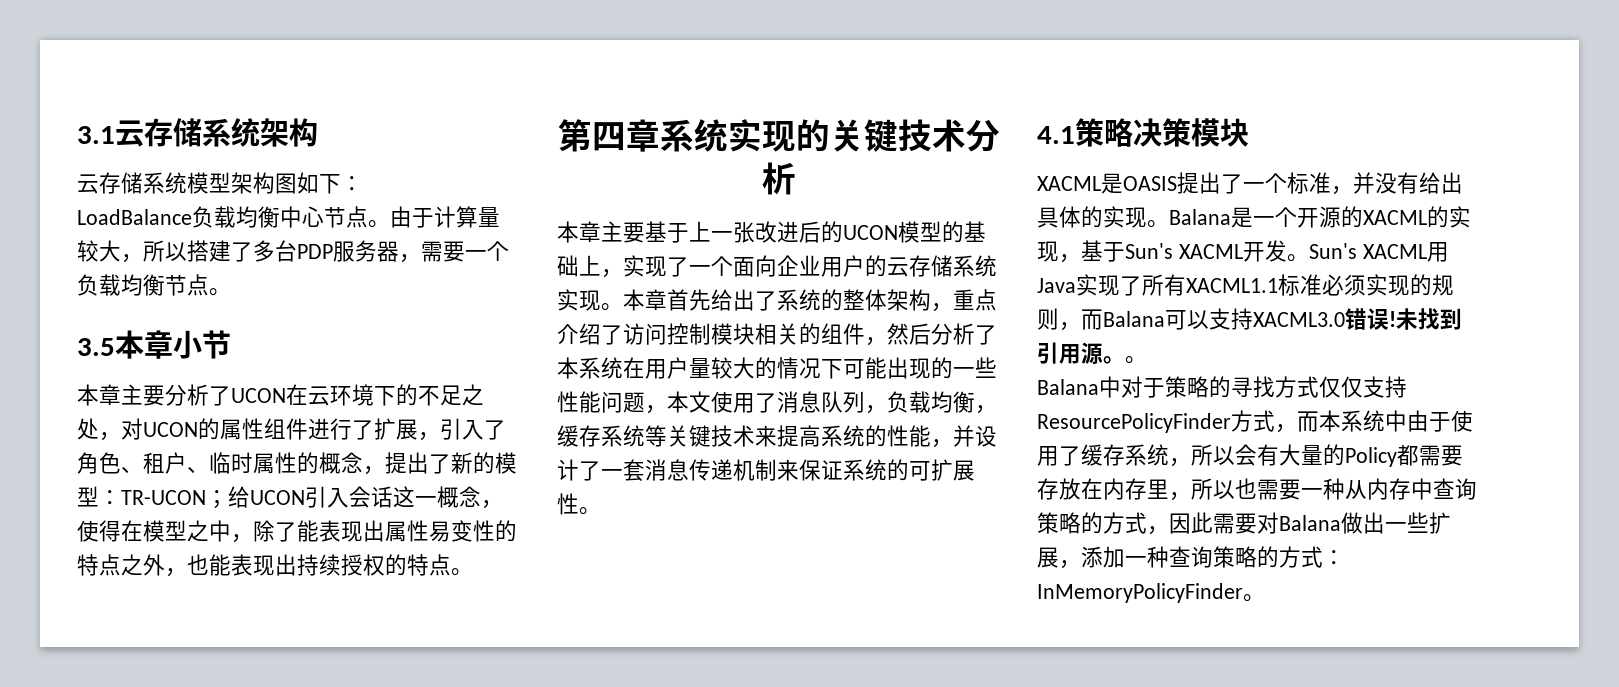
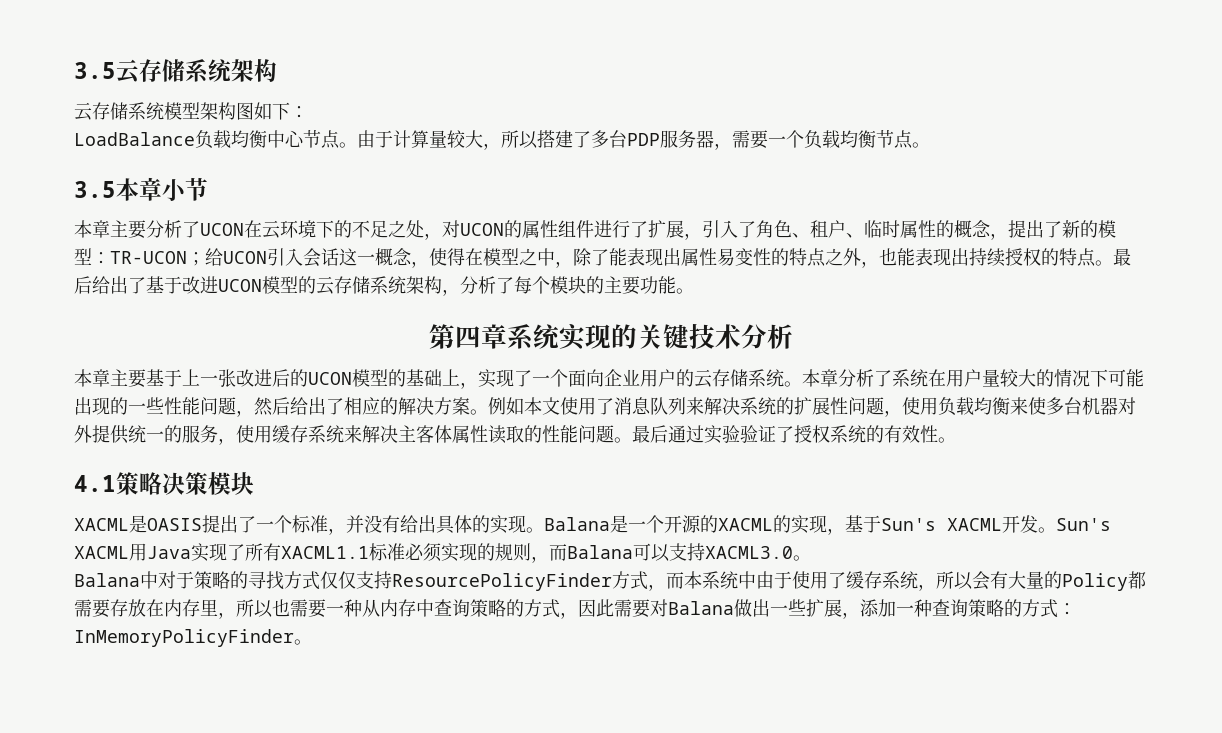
[77,126,115,144] 3.1 -> [74,62,116,79] 3.5
(473, 572) none -> [1113,248,1131,266] [74,276,694,296] 最后给出了基于改进UCON模型的云存储系统架构，分析了每个模块的主要功能。
[557,289,997,312] [557,323,997,346] [557,357,579,379] 实现。本章首先给出了系统的整体架构，重点介绍了访问控制模块相关的组件，然后分析了本 -> [784,369,892,387] 。本章分析了
(667, 409) none -> [254,397,524,416] 然后给出了相应的解决方案。例如
[865,391,997,414] [557,425,997,448] [557,459,975,481] ，负载均衡，缓存系统等关键技术来提高系统的性能，并设计了一套消息传递机制来保证系统的可扩展 -> [686,397,1136,417] [74,425,920,445] 来解决系统的扩展性问题，使用负载均衡来使多台机器对外提供统一的服务，使用缓存系统来解决主客体属性读取的性能问题。最后通过实验验证了授权系统的有效
[1345,308,1462,330] [1037,342,1125,365] 错误!未找到引用源。 -> (793, 552) none

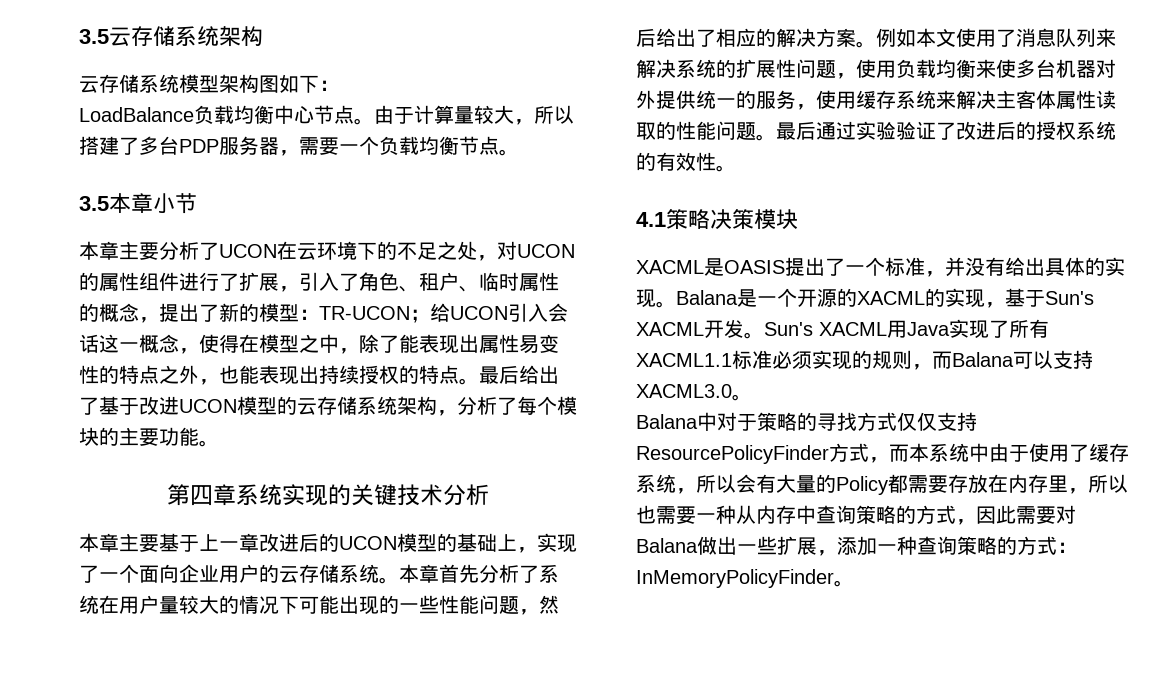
[218,369,236,387] 张 -> [239,533,259,552] 章
(838, 378) none -> [439,564,479,583] 首先
(794, 434) none -> [956,121,1036,140] 改进后的

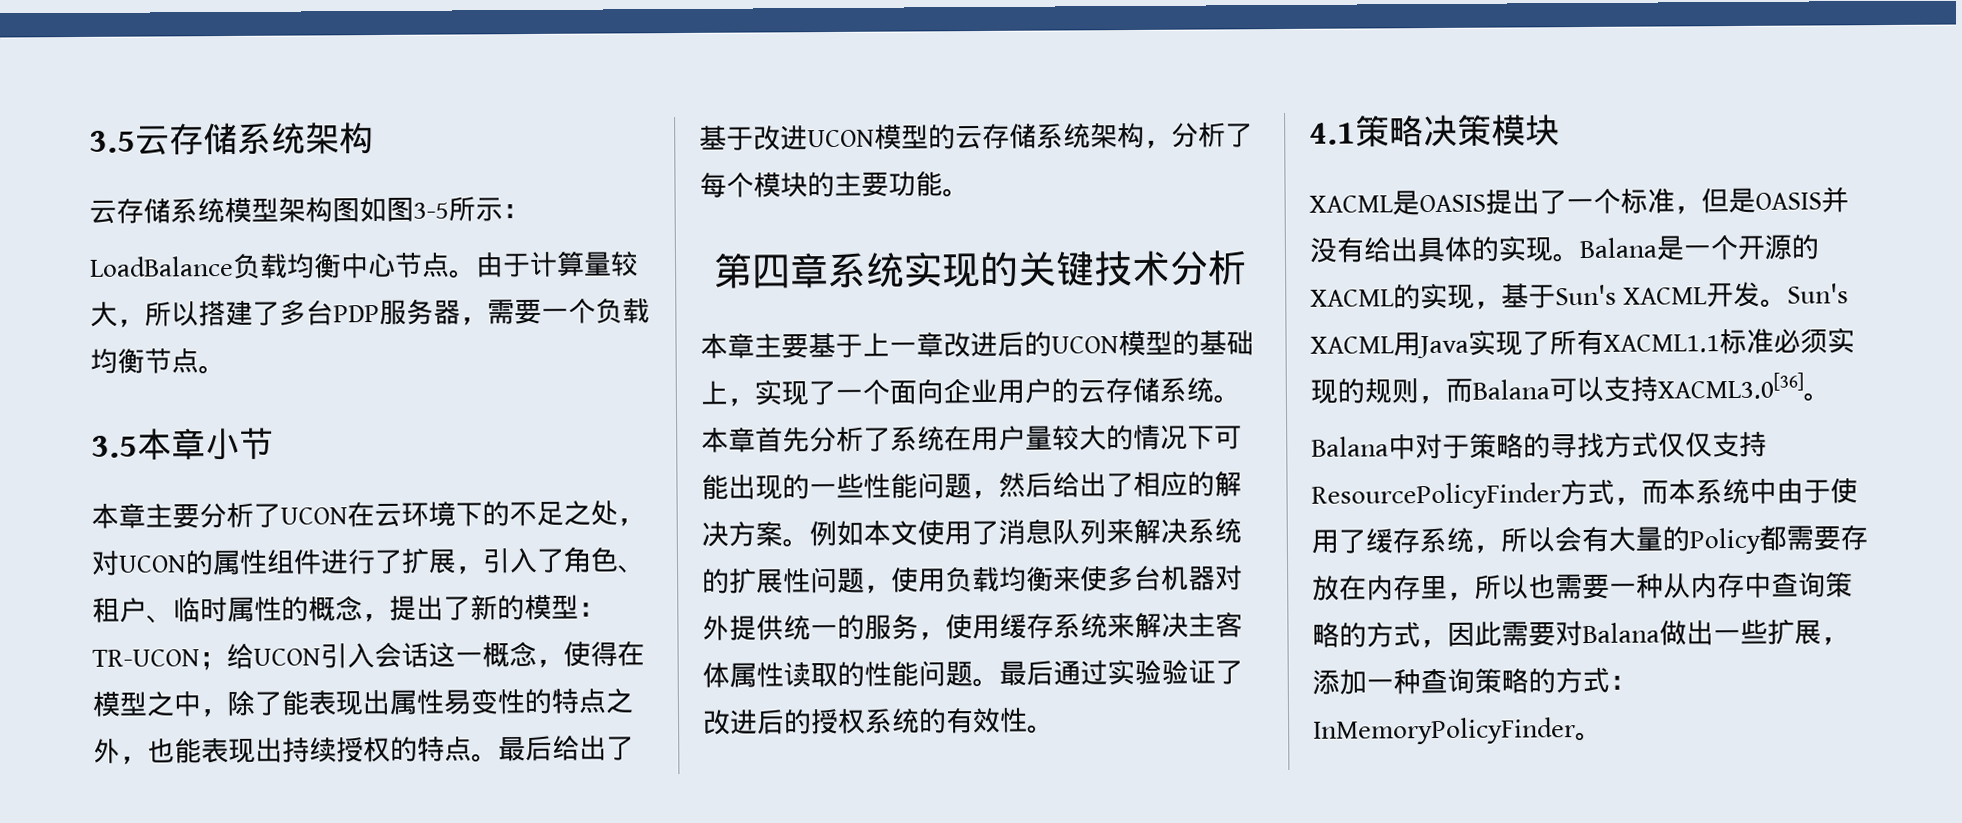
[299,75,319,93] 下 -> [386,196,503,222] 图3-5所示
(945, 274) none -> [1701,187,1822,214] 但是OASIS
[636,384,732,398] XACML3.0 -> [1657,372,1804,400] XACML3.0[36]

